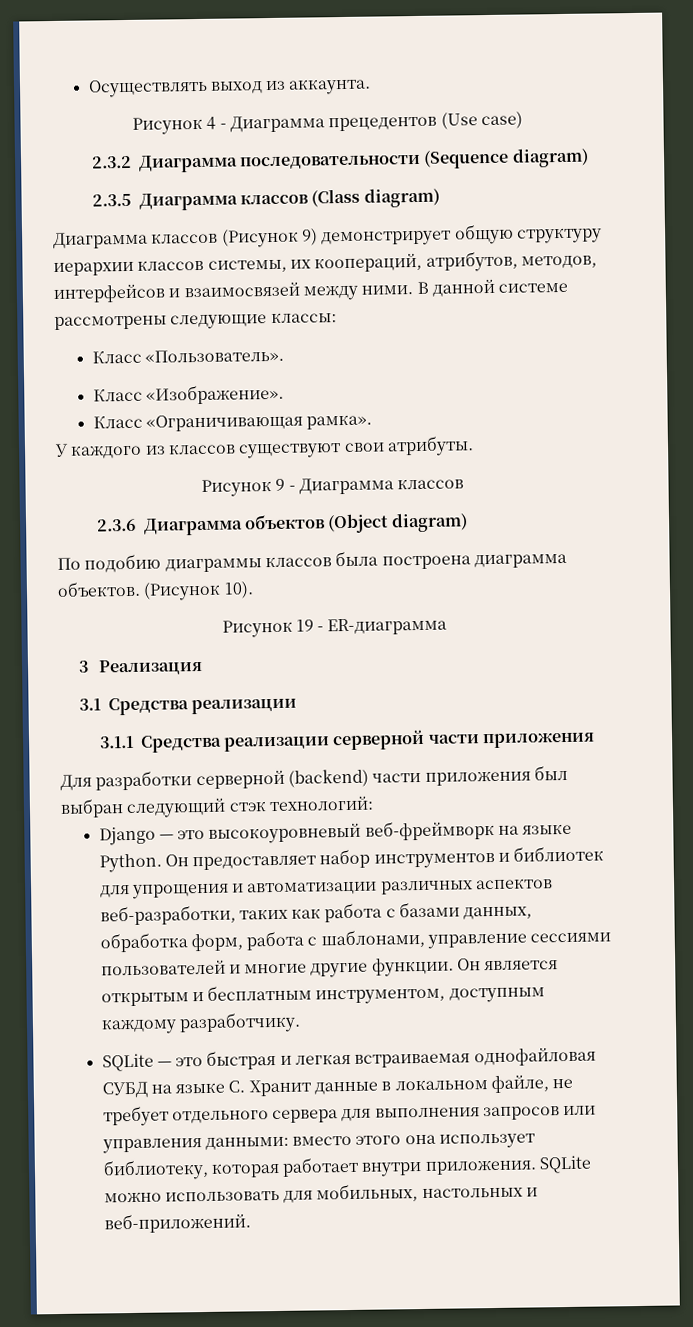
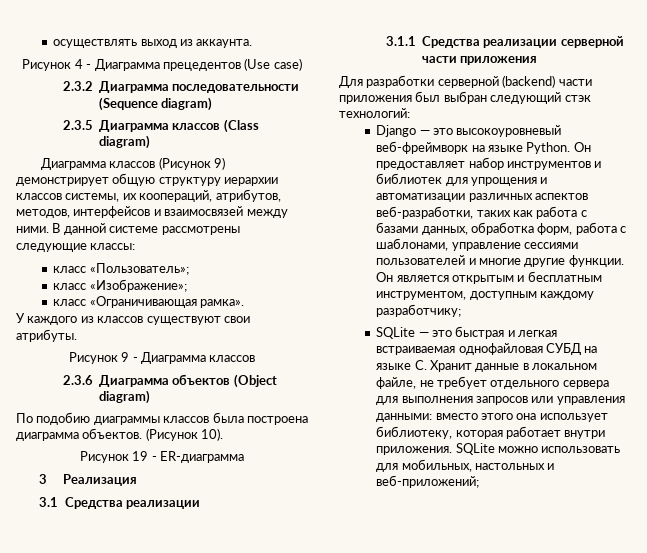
[87,78,208,98] Осуществлять -> [53,39,138,48] осуществлять
[91,348,284,364] [92,383,284,405] [92,415,143,429] Класс «Пользователь». // Класс «Изображение». // Класс -> [53,263,189,275] [53,279,187,292] [53,299,87,306] класс «Пользователь»; // класс «Изображение»; // класс
[178,1011,301,1034] разработчику. -> [376,304,462,317] разработчику;
[103,1212,251,1234] веб-приложений. -> [376,475,480,488] веб-приложений;

